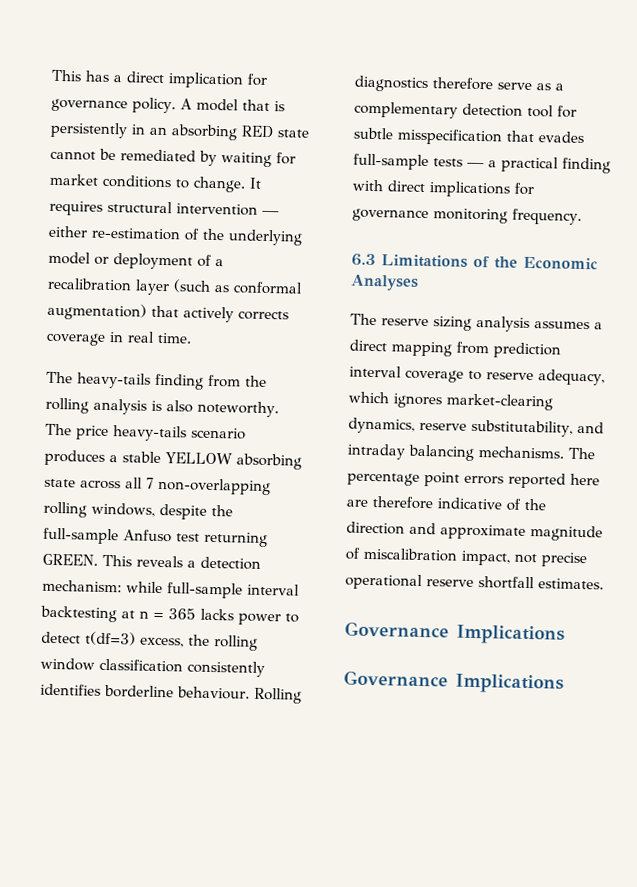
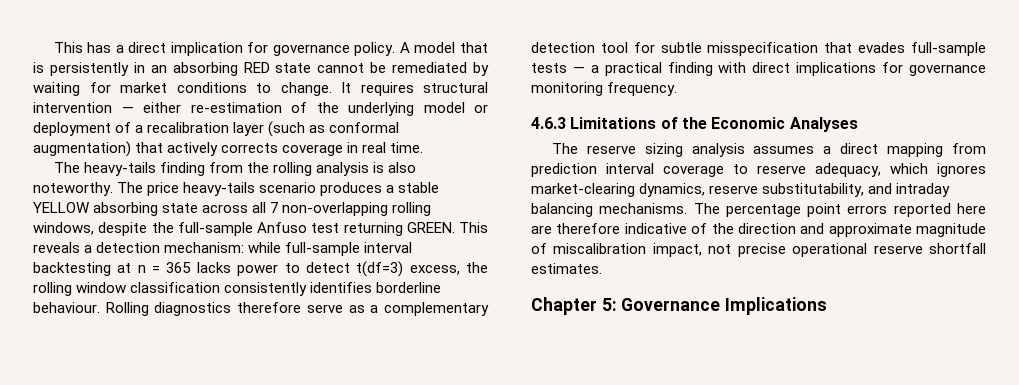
[351,253,376,267] 6.3 -> [531,117,566,129] 4.6.3
[344,621,565,645] [343,670,564,694] Governance Implications // Governance Implications -> [531,297,828,315] Chapter 5: Governance Implications

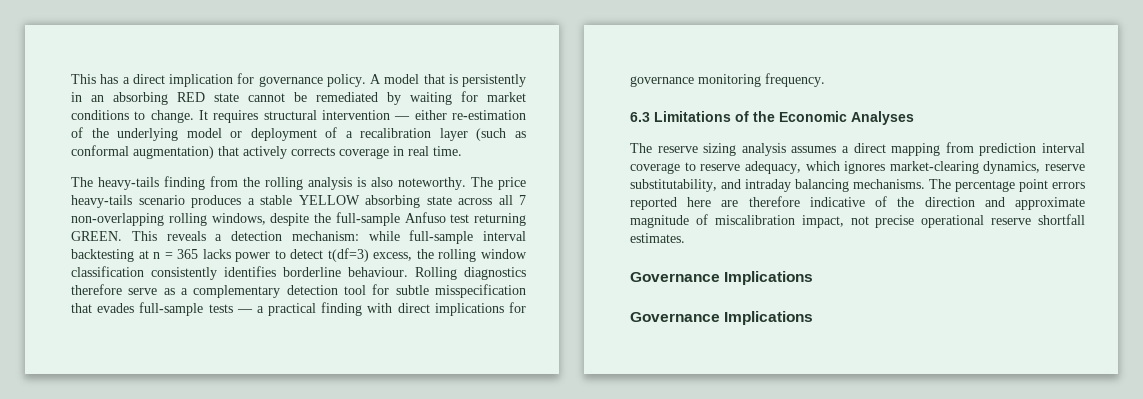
[531,117,566,129] 4.6.3 -> [630,112,650,122] 6.3
[531,297,828,315] Chapter 5: Governance Implications -> [630,271,814,285] [630,311,814,325] Governance Implications // Governance Implications

